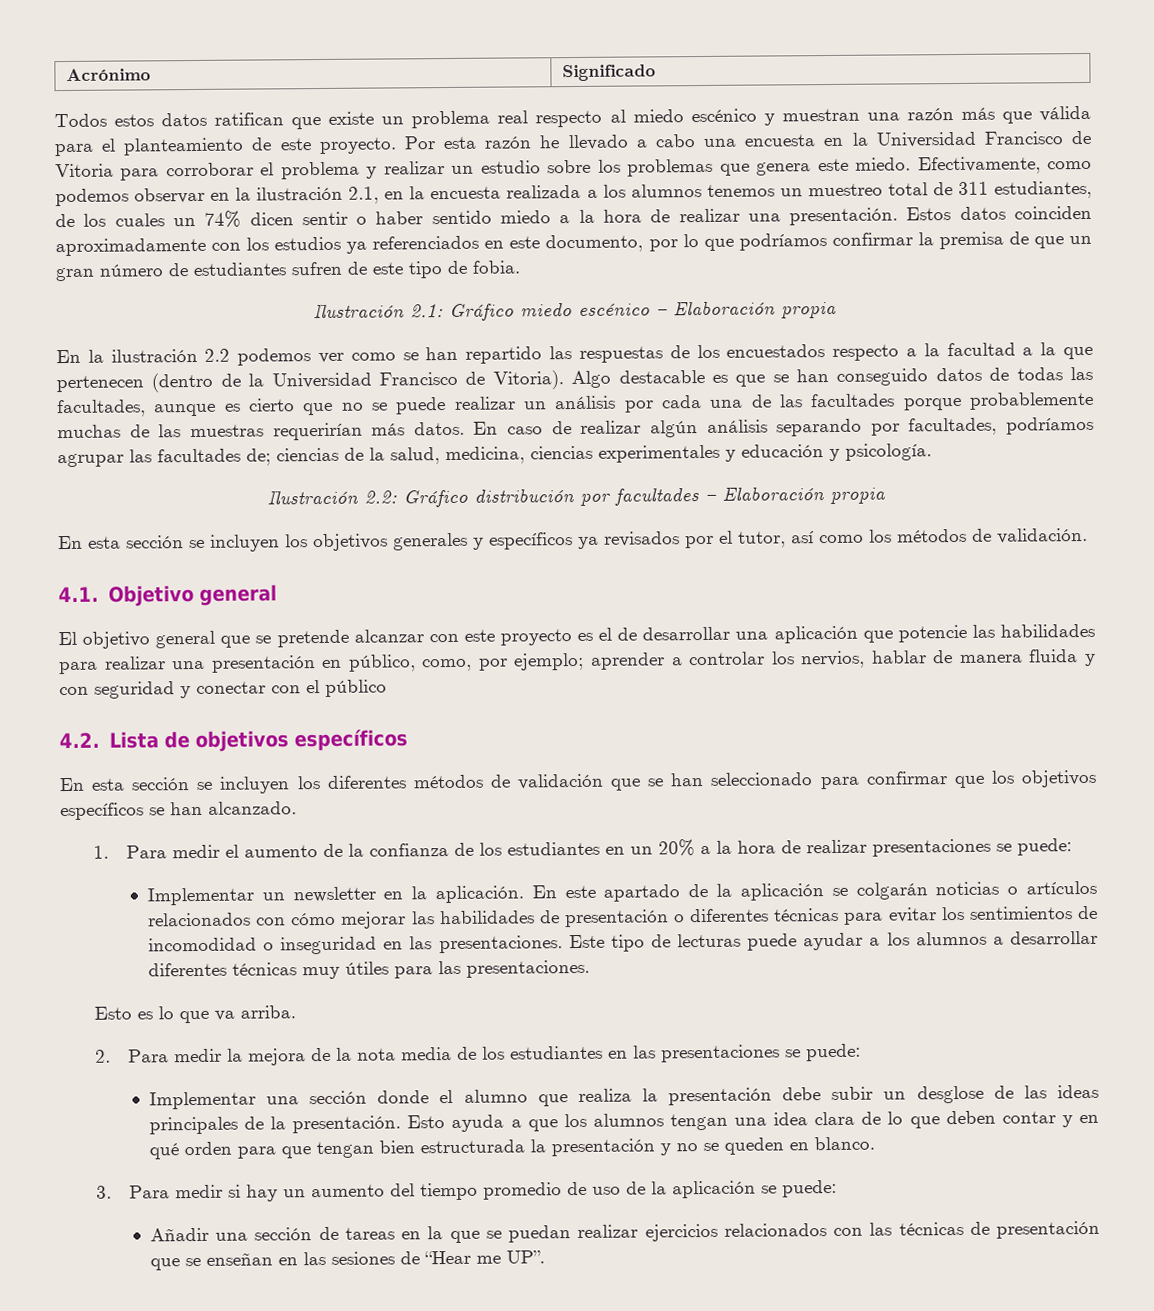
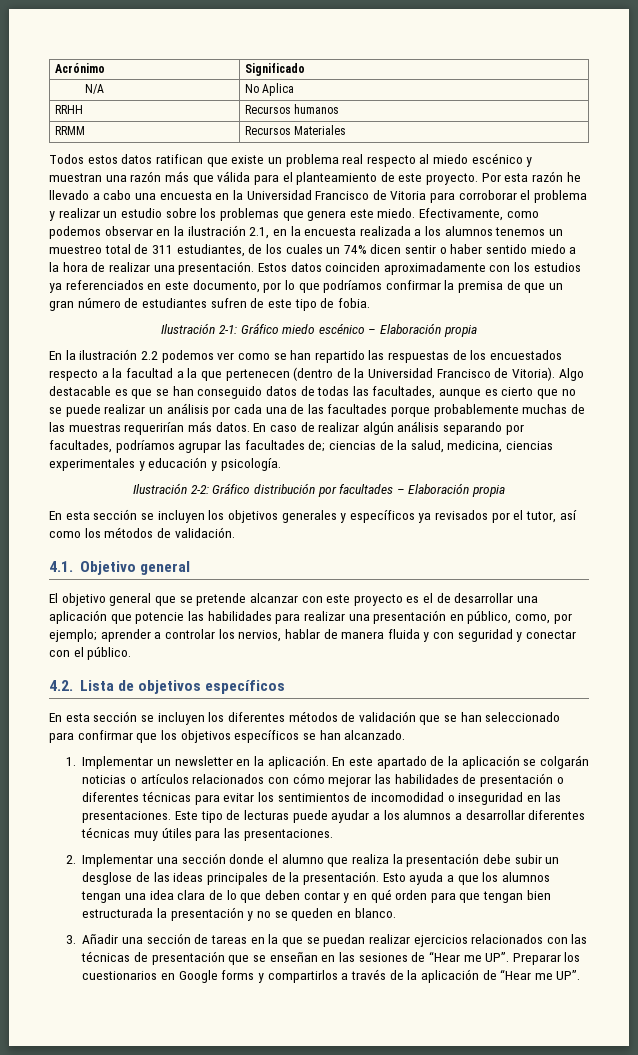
(657, 73) none -> [85,84,105,94] [245,83,295,96] [55,105,84,114] [245,104,340,114] [55,126,86,135] [245,125,347,135] // N/A | No Aplica // RRHH | Recursos humanos // RRMM | Recursos Materiales
[410,304,443,318] 2.1: -> [218,325,237,334] 2-1:
[363,490,397,504] 2.2: -> [190,485,209,494] 2-2:
[325,679,387,697] público -> [87,647,132,660] público.
[126,838,1073,859] Para medir el aumento de la confianza de los estudiantes en un 20% a la hora de realizar presentaciones se puede: // -> (76, 761) none
[94,1005,297,1024] [95,1043,862,1066] Esto es lo que va arriba. // 2. Para medir la mejora de la nota media de los estudiantes en las presentaciones se puede: // -> [65,855,76,864] 2.
[129,1179,838,1202] Para medir si hay un aumento del tiempo promedio de uso de la aplicación se puede: // -> (76, 939) none
(545, 1257) none -> [512,952,581,965] [82,969,581,983] Preparar los cuestionarios en Google forms y compartirlos a través de la aplicación de “Hear me UP”.

